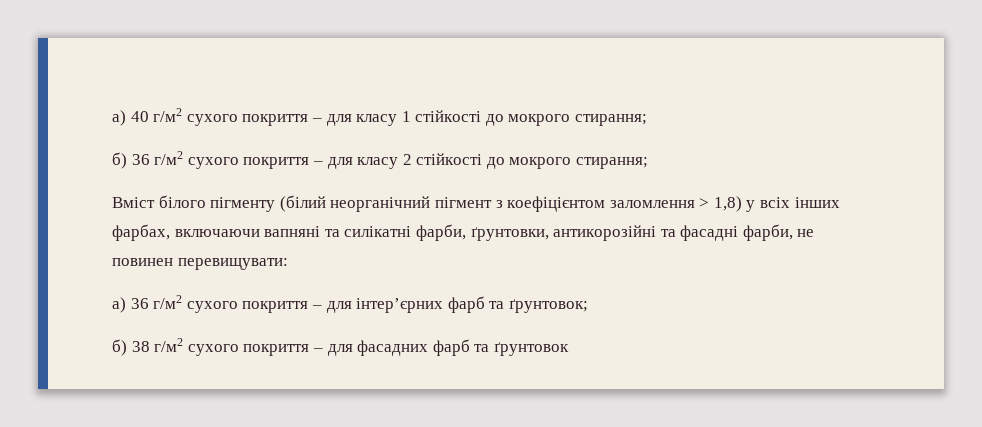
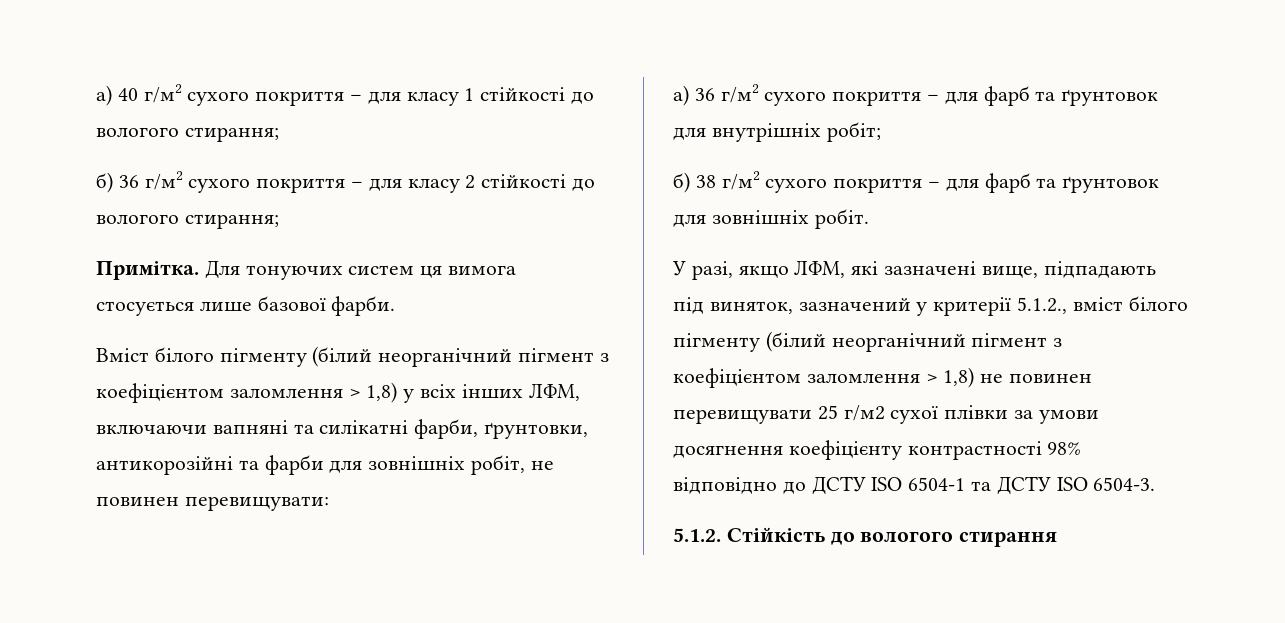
[508,114,571,126] мокрого -> [96,127,179,137] вологого
[509,157,649,169] мокрого стирання; -> [96,214,279,229] [96,260,517,280] [96,296,396,316] вологого стирання; // Примітка. Для тонуючих систем ця вимога стосується лише базової фарби.
[112,224,170,241] фарбах, -> [528,383,580,401] ЛФМ,
[680,224,793,241] фасадні фарби, -> [264,455,526,475] фарби для зовнішніх робіт,
[356,296,588,313] інтер’єрних фарб та ґрунтовок; -> [983,86,1159,106] [673,122,881,142] фарб та ґрунтовок для внутрішніх робіт;
[357,339,569,356] фасадних фарб та ґрунтовок -> [984,173,1160,193] [673,209,869,229] [672,260,1156,280] [673,296,1188,316] [673,331,1063,352] [673,367,1093,388] [673,405,1099,424] [673,440,1082,460] [673,476,1156,495] [673,527,1058,547] фарб та ґрунтовок для зовнішніх робіт. // У разі, якщо ЛФМ, які зазначені вище, підпадають під виняток, зазначений у критерії 5.1.2., вміст білого пігменту (білий неорганічний пігмент з коефіцієнтом заломлення > 1,8) не повинен перевищувати 25 г/м2 сухої плівки за умови досягнення коефіцієнту контрастності 98% відповідно до ДСТУ ISO 6504-1 та ДСТУ ISO 6504-3. // 5.1.2. Стійкість до вологого стирання

